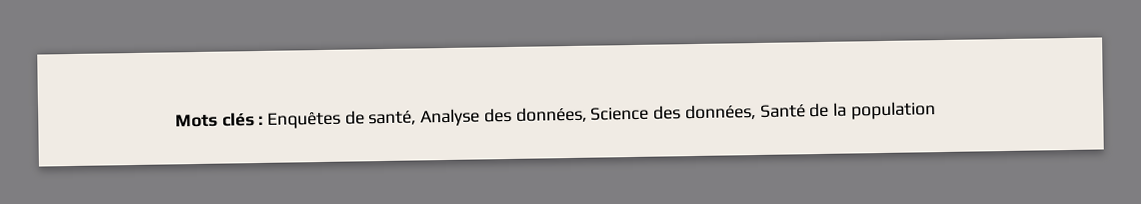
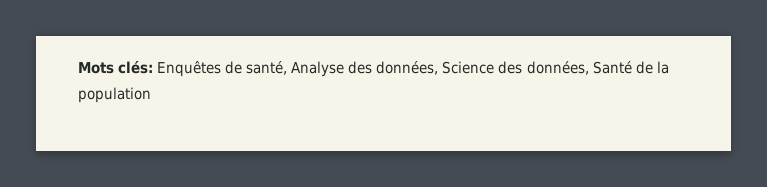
[221,112,264,127] clés : -> [118,61,154,74] clés:

